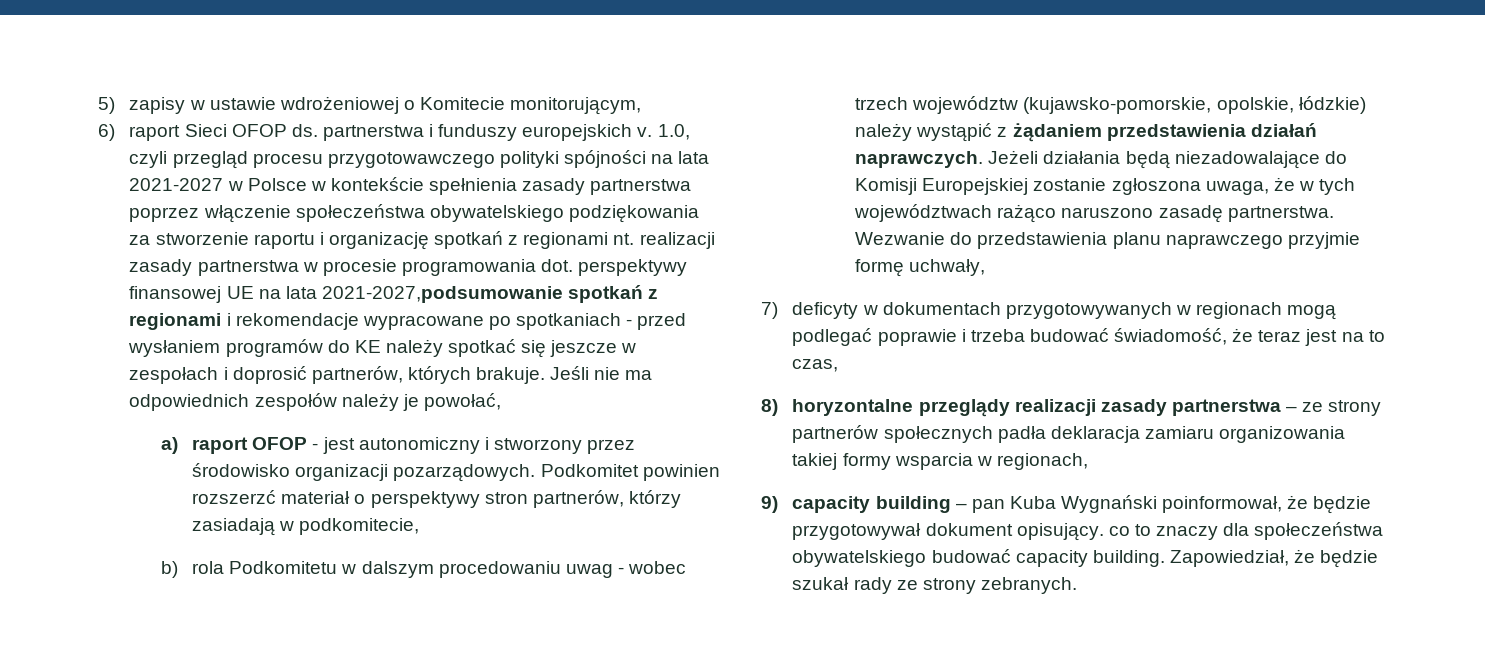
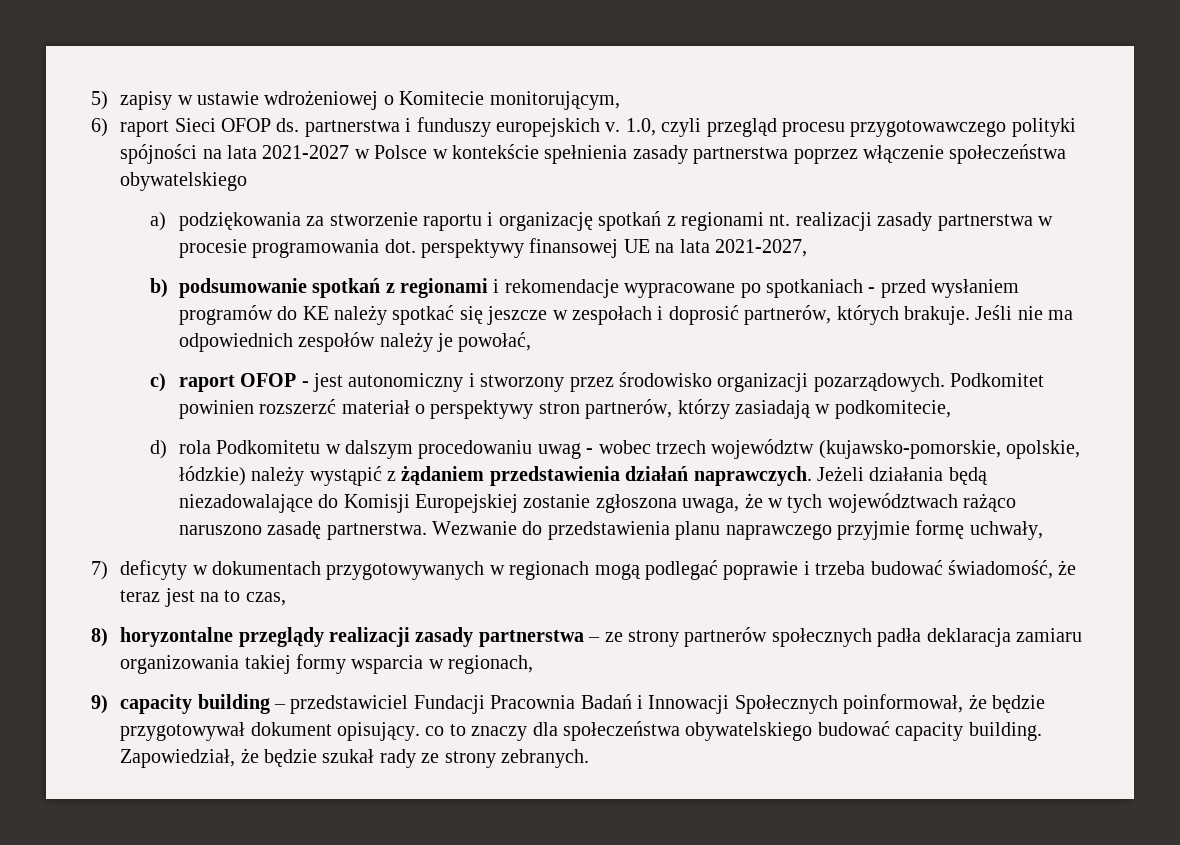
(564, 213) none -> [149,212,166,231] // a)
[321,286,563,303] 2021-2027,podsumowanie -> [715,239,808,257] [149,278,307,298] 2021-2027, // b) podsumowanie
[160,437,178,454] a) -> [149,373,166,392] c)
[160,561,178,578] b) -> [149,440,167,459] d)
[971,495,1158,513] pan Kuba Wygnański -> [290,694,838,714] przedstawiciel Fundacji Pracownia Badań i Innowacji Społecznych

